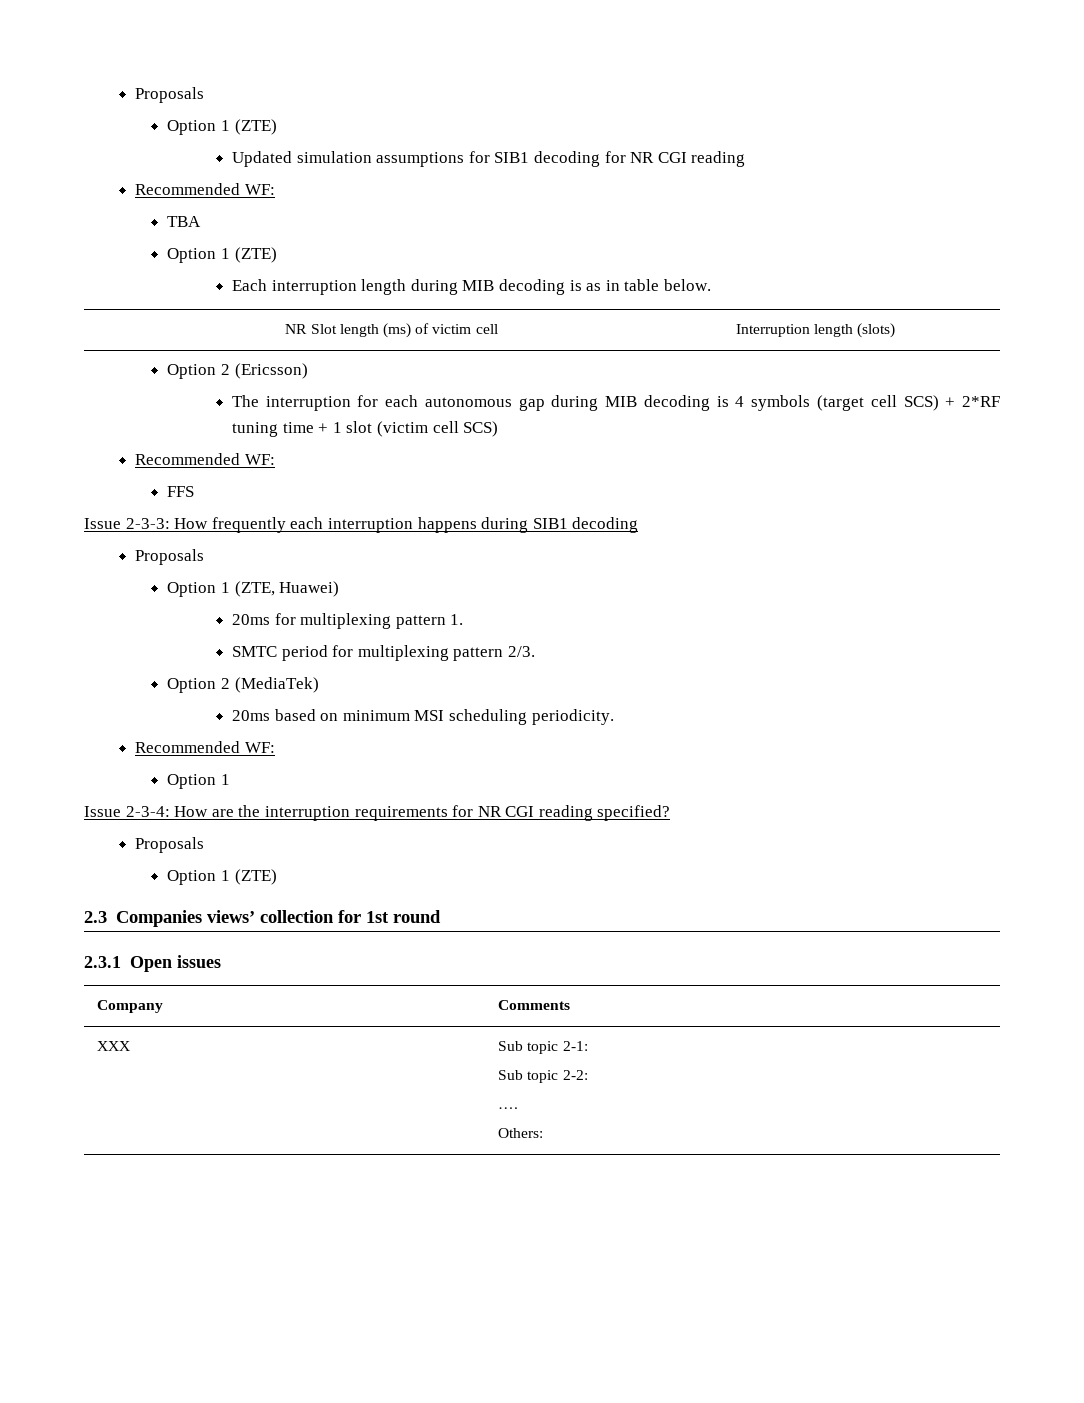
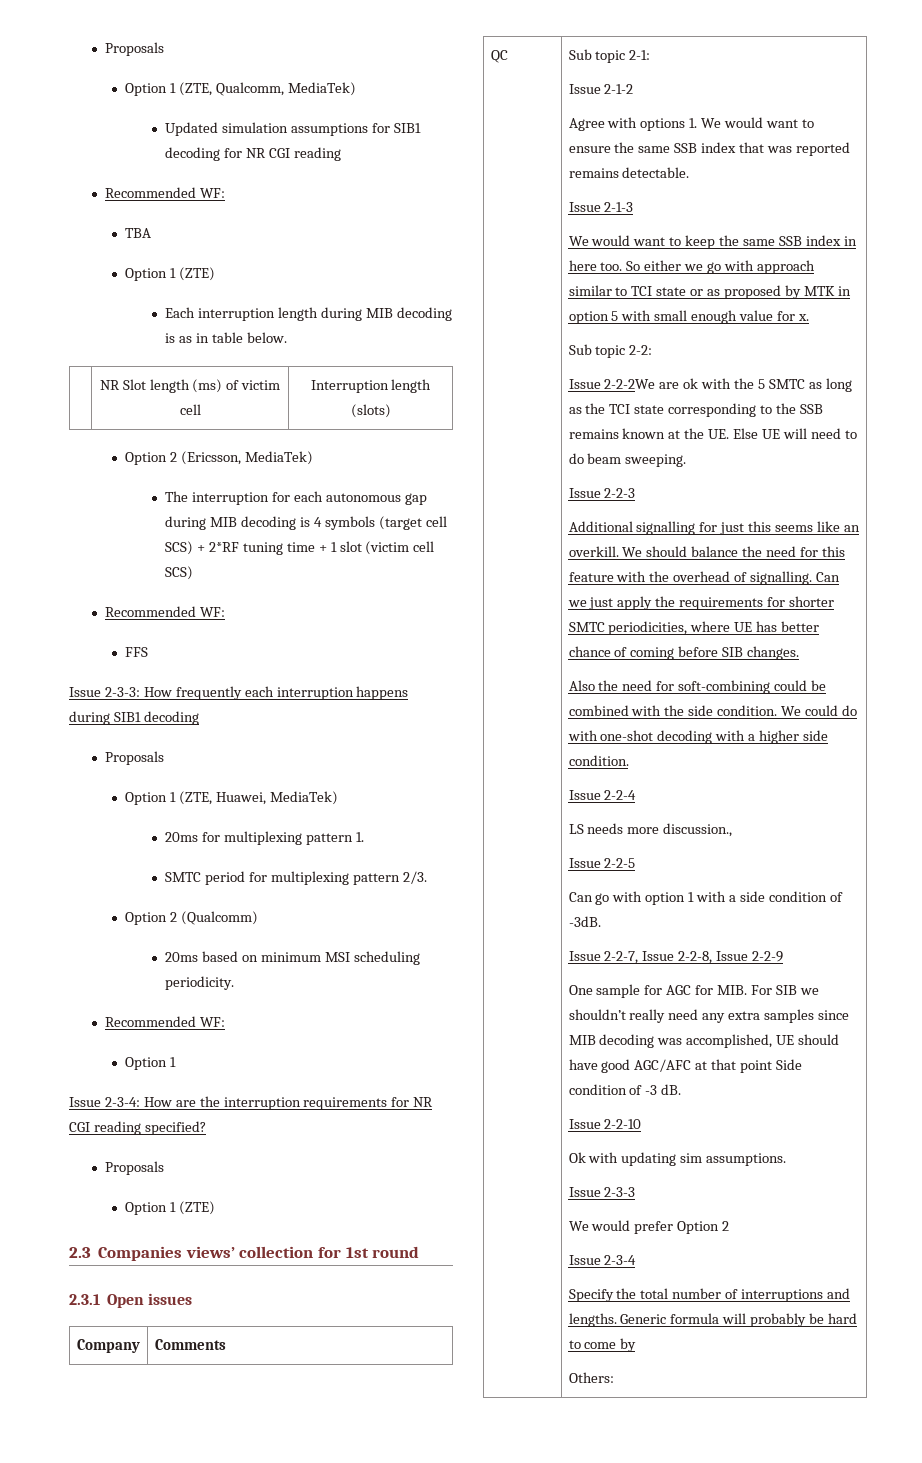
[135,87,205,103] [167,119,277,135] Proposals // Option 1 (ZTE) -> [104,42,164,56] [125,82,356,96] Proposals // Option 1 (ZTE, Qualcomm, MediaTek)
[234,363,308,379] (Ericsson) -> [180,451,313,465] (Ericsson, MediaTek)
[279,581,340,597] Huawei) -> [215,791,338,805] Huawei, MediaTek)
[234,677,319,693] (MediaTek) -> [180,911,258,925] (Qualcomm)
[97,1041,131,1051] XXX -> [490,50,508,63] QC
[498,1070,588,1083] [498,1107,519,1109] Sub topic 2-2: // …. -> [568,84,634,94] [568,117,814,131] [568,142,850,156] [568,167,690,178] [568,202,634,212] [568,235,857,249] [568,260,815,274] [568,285,851,299] [568,310,809,324] [568,344,653,358] [568,378,852,392] [568,403,823,417] [568,428,857,439] [568,453,687,467] [568,488,636,498] [568,521,860,535] [568,546,845,557] [568,571,840,585] [567,596,834,610] [568,621,820,635] [568,646,800,660] [568,680,826,694] [568,705,857,716] [567,730,828,744] [568,755,629,766] [568,790,637,800] [568,823,733,837] [568,858,636,868] [568,891,843,905] [568,916,601,927] [568,951,784,964] [568,984,819,998] [568,1009,849,1023] [568,1034,840,1048] [568,1059,802,1073] [568,1084,682,1095] [568,1119,642,1129] [568,1152,787,1166] [568,1187,636,1197] [568,1220,730,1234] [568,1255,637,1265] [568,1288,850,1302] [568,1313,857,1327] [568,1338,637,1352] Issue 2-1-2 // Agree with options 1. We would want to ensure the same SSB index that was reported remains detectable. // Issue 2-1-3 // We would want to keep the same SSB index in here too. So either we go with approach similar to TCI state or as proposed by MTK in option 5 with small enough value for x. // Sub topic 2-2: // Issue 2-2-2We are ok with the 5 SMTC as long as the TCI state corresponding to the SSB remains known at the UE. Else UE will need to do beam sweeping. // Issue 2-2-3 // Additional signalling for just this seems like an overkill. We should balance the need for this feature with the overhead of signalling. Can we just apply the requirements for shorter SMTC periodicities, where UE has better chance of coming before SIB changes. // Also the need for soft-combining could be combined with the side condition. We could do with one-shot decoding with a higher side condition. // Issue 2-2-4 // LS needs more discussion., // Issue 2-2-5 // Can go with option 1 with a side condition of -3dB. // Issue 2-2-7, Issue 2-2-8, Issue 2-2-9 // One sample for AGC for MIB. For SIB we shouldn’t really need any extra samples since MIB decoding was accomplished, UE should have good AGC/AFC at that point Side condition of -3 dB. // Issue 2-2-10 // Ok with updating sim assumptions. // Issue 2-3-3 // We would prefer Option 2 // Issue 2-3-4 // Specify the total number of interruptions and lengths. Generic formula will probably be hard to come by

